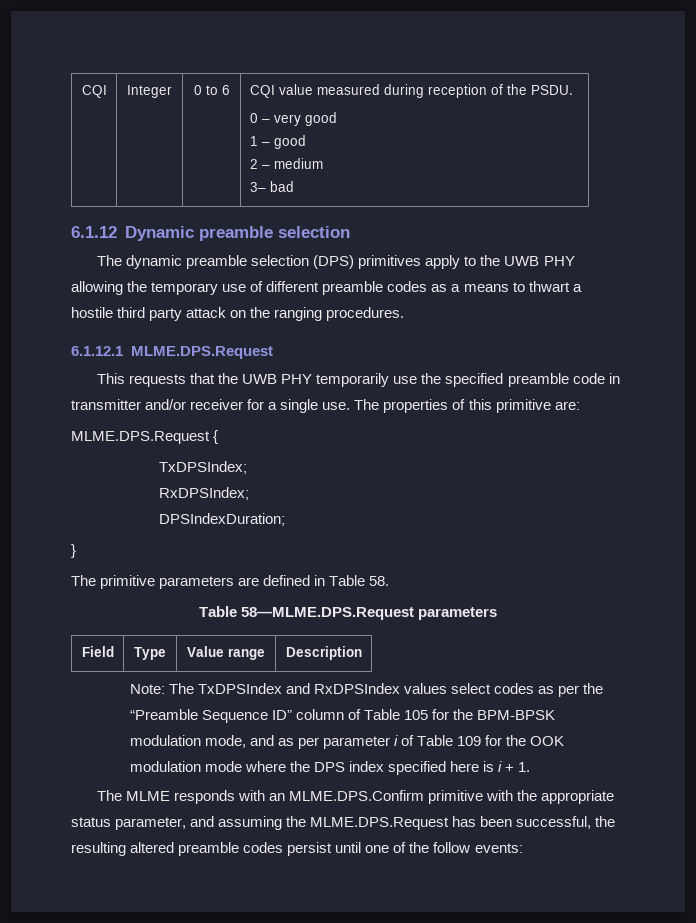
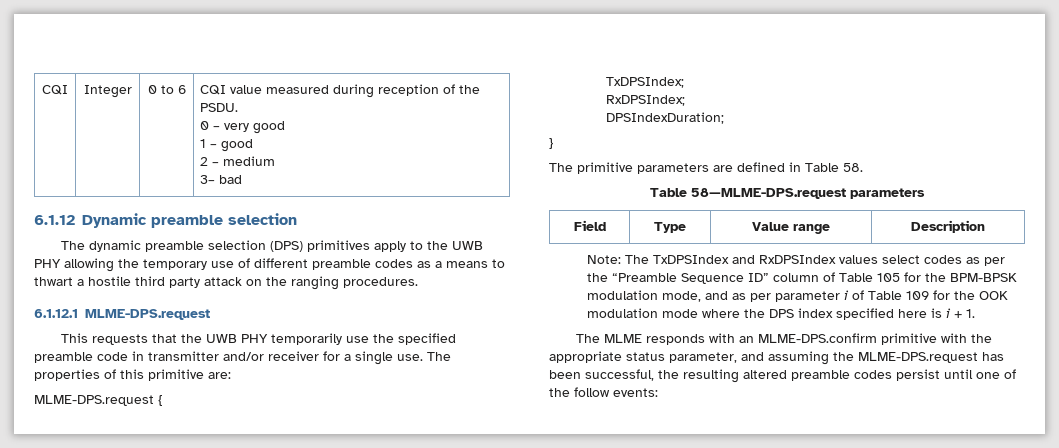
[130,346,273,359] MLME.DPS.Request -> [85,309,210,320] MLME-DPS.request
[71,431,210,444] MLME.DPS.Request -> [34,395,154,406] MLME-DPS.request
[241,607,414,620] 58—MLME.DPS.Request -> [691,188,846,199] 58—MLME-DPS.request
[289,790,425,801] MLME.DPS.Confirm -> [757,333,877,343] MLME-DPS.confirm
[310,817,450,830] MLME.DPS.Request -> [858,352,978,363] MLME-DPS.request

